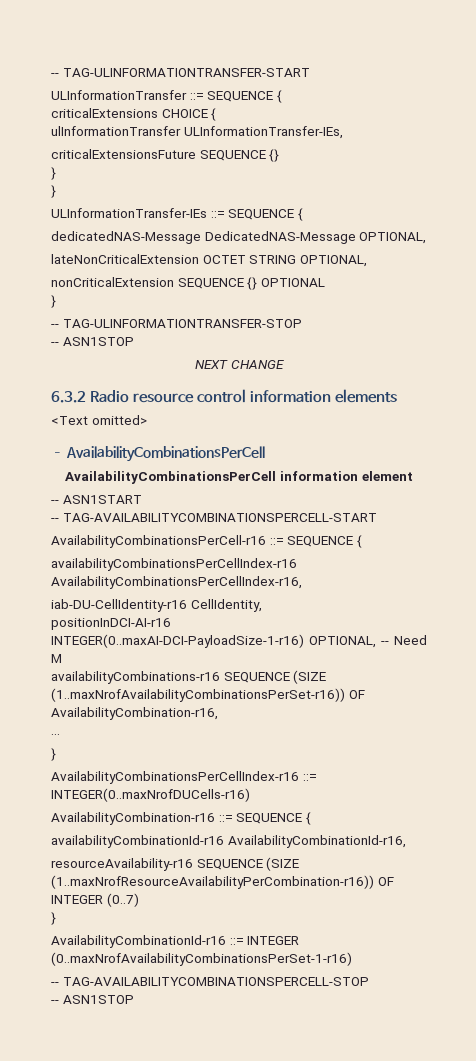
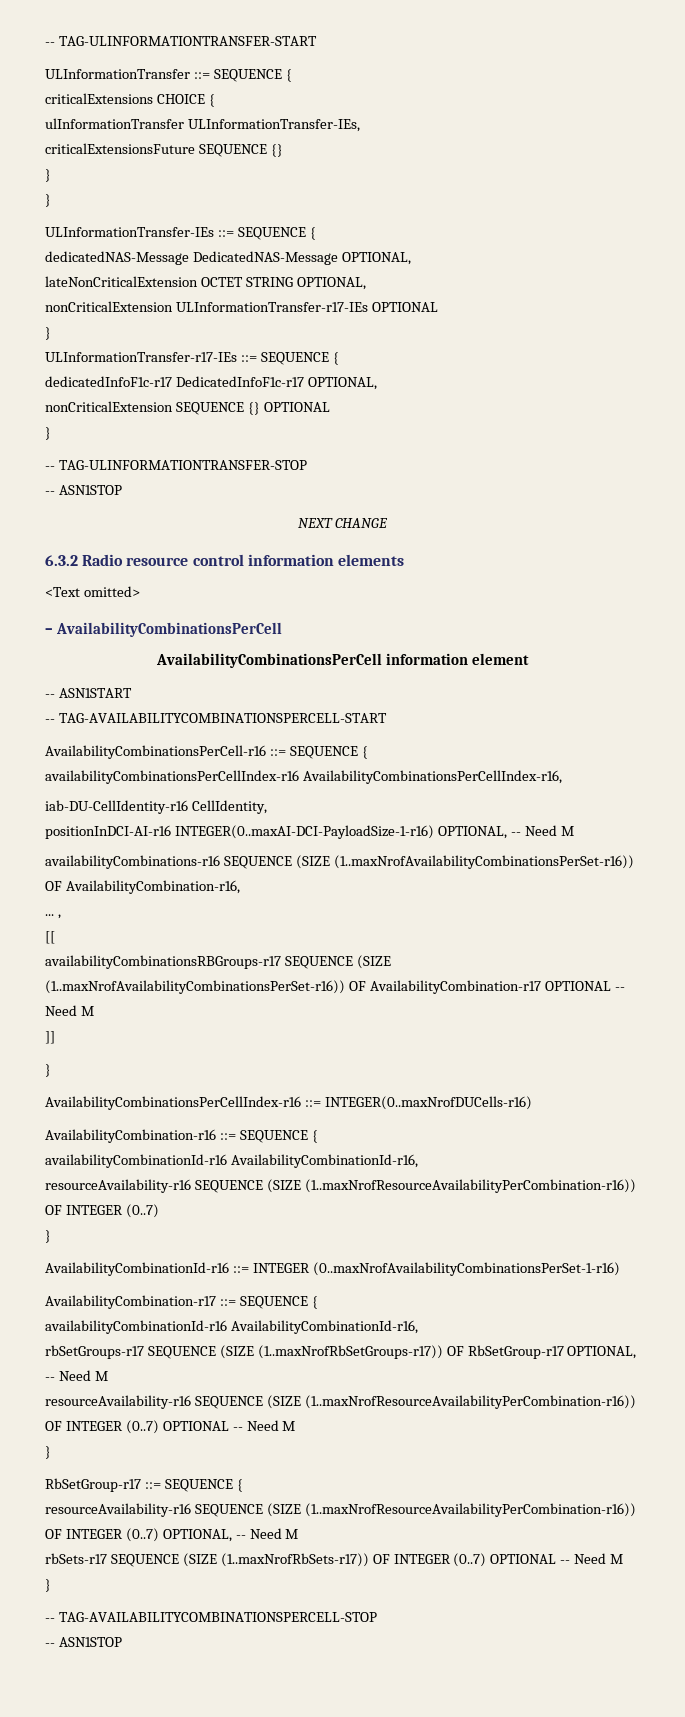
(367, 261) none -> [45,301,438,312] [45,327,51,340] [45,352,339,365] [45,376,377,390] // nonCriticalExtension ULInformationTransfer-r17-IEs OPTIONAL // } // ULInformationTransfer-r17-IEs ::= SEQUENCE { // dedicatedInfoF1c-r17 DedicatedInfoF1c-r17 OPTIONAL,
(60, 734) none -> [57,914,61,919] [45,931,55,944] [45,955,391,969] [45,980,625,994] [45,1005,94,1016] [45,1031,55,1044] , // [[ // availabilityCombinationsRBGroups-r17 SEQUENCE (SIZE (1..maxNrofAvailabilityCombinationsPerSet-r16)) OF AvailabilityCombination-r17 OPTIONAL -- Need M // ]]
(352, 959) none -> [45,1295,318,1309] [45,1320,418,1334] [45,1345,637,1359] [45,1370,108,1381] [45,1395,636,1409] [45,1420,296,1434] [45,1446,51,1459] [45,1478,243,1492] [45,1503,636,1517] [45,1528,299,1542] [45,1553,624,1567] [45,1579,51,1592] // AvailabilityCombination-r17 ::= SEQUENCE { // availabilityCombinationId-r16 AvailabilityCombinationId-r16, // rbSetGroups-r17 SEQUENCE (SIZE (1..maxNrofRbSetGroups-r17)) OF RbSetGroup-r17 OPTIONAL, -- Need M // resourceAvailability-r16 SEQUENCE (SIZE (1..maxNrofResourceAvailabilityPerCombination-r16)) OF INTEGER (0..7) OPTIONAL -- Need M // } // RbSetGroup-r17 ::= SEQUENCE { // resourceAvailability-r16 SEQUENCE (SIZE (1..maxNrofResourceAvailabilityPerCombination-r16)) OF INTEGER (0..7) OPTIONAL, -- Need M // rbSets-r17 SEQUENCE (SIZE (1..maxNrofRbSets-r17)) OF INTEGER (0..7) OPTIONAL -- Need M // }

